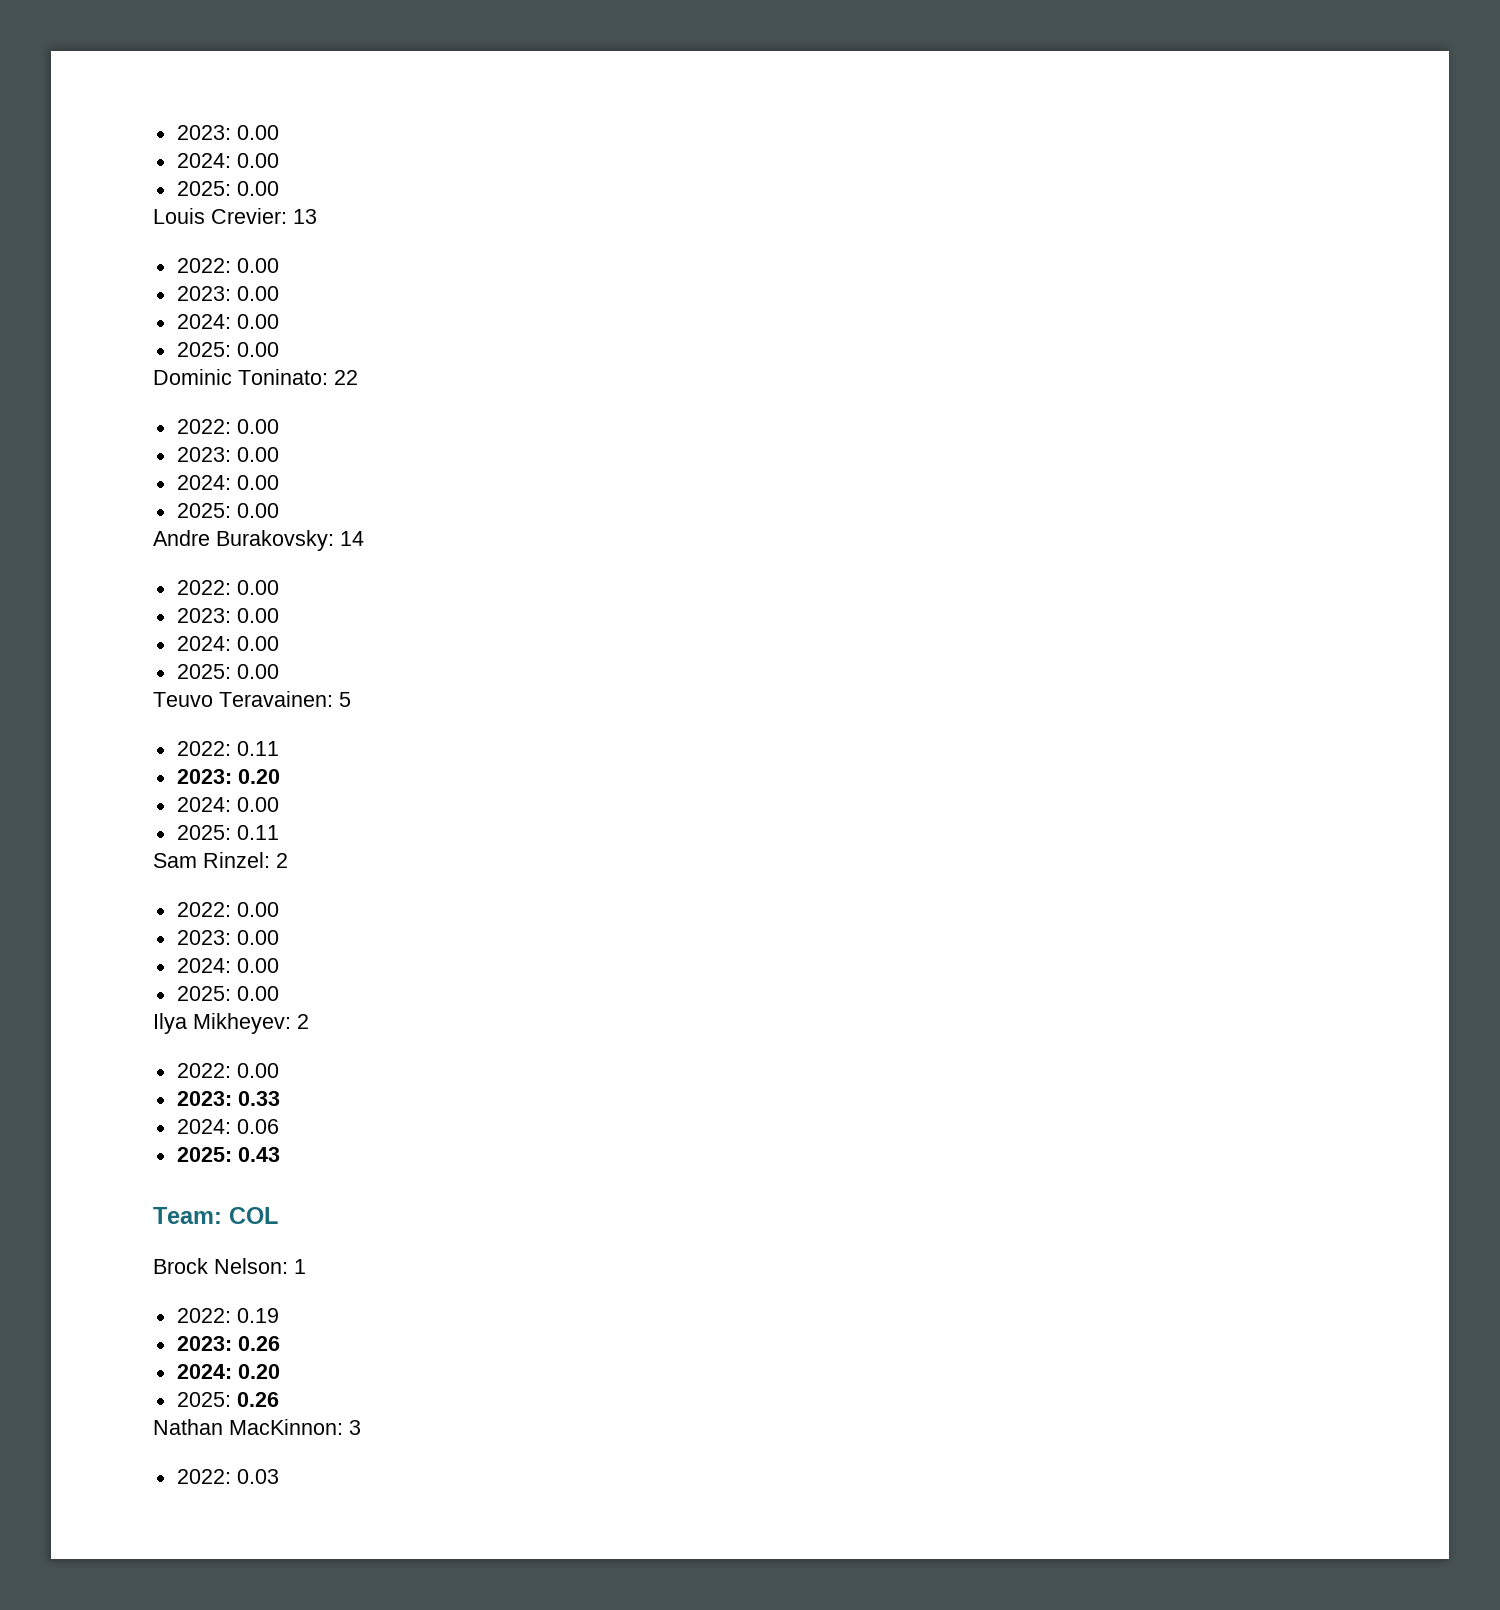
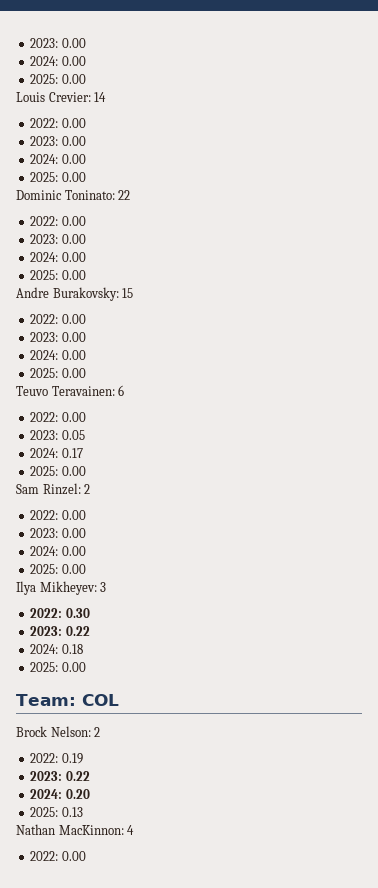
[293,209,317,224] 13 -> [94,92,107,102] 14
[340,531,364,546] 14 -> [122,288,134,298] 15
[339,692,351,707] [176,741,279,756] [176,769,280,784] [176,797,279,812] [176,825,279,840] 5 // 2022: 0.11 // 2023: 0.20 // 2024: 0.00 // 2025: 0.11 -> [118,385,125,396] [30,412,86,422] [30,430,85,440] [30,448,83,458] [30,466,86,476] 6 // 2022: 0.00 // 2023: 0.05 // 2024: 0.17 // 2025: 0.00
[297,1014,309,1029] [176,1063,279,1078] [176,1091,280,1106] [176,1119,279,1134] [176,1147,280,1162] 2 // 2022: 0.00 // 2023: 0.33 // 2024: 0.06 // 2025: 0.43 -> [100,582,107,592] [30,608,90,618] [30,626,90,636] [30,644,83,654] [30,662,86,672] 3 // 2022: 0.30 // 2023: 0.22 // 2024: 0.18 // 2025: 0.00
[294,1259,306,1274] 1 -> [94,727,101,737] 2
[237,1336,280,1351] 0.26 -> [65,771,90,781] 0.22
[236,1392,279,1407] 0.26 -> [61,807,83,817] 0.13
[349,1420,361,1435] [176,1469,279,1484] 3 // 2022: 0.03 -> [127,825,135,835] [30,851,86,861] 4 // 2022: 0.00

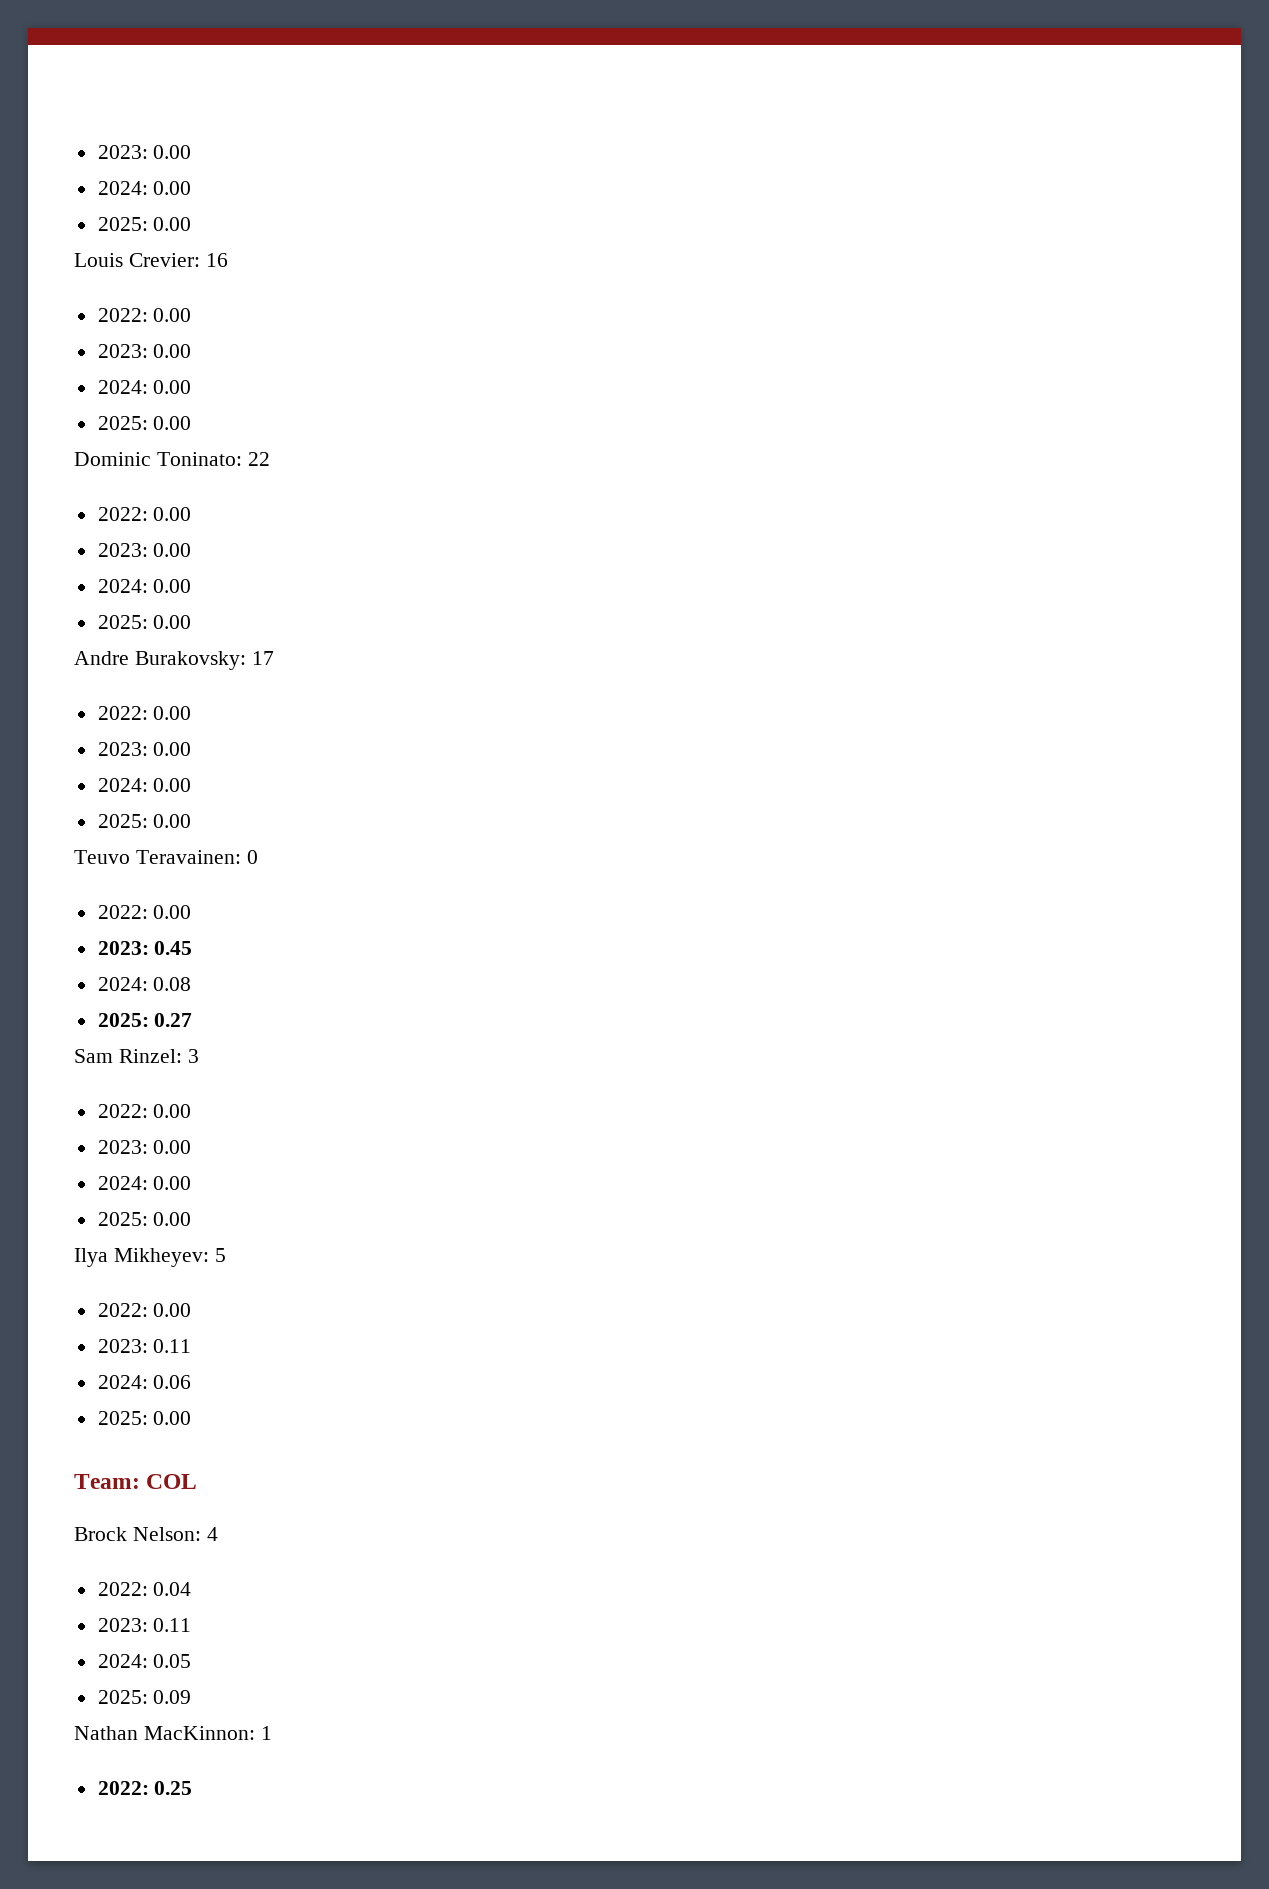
[94,92,107,102] 14 -> [205,253,228,267] 16
[122,288,134,298] 15 -> [251,651,274,665] 17
[118,385,125,396] [30,412,86,422] [30,430,85,440] [30,448,83,458] [30,466,86,476] 6 // 2022: 0.00 // 2023: 0.05 // 2024: 0.17 // 2025: 0.00 -> [246,850,258,864] [97,905,192,919] [97,941,193,955] [97,977,192,991] [97,1013,193,1027] 0 // 2022: 0.00 // 2023: 0.45 // 2024: 0.08 // 2025: 0.27
[84,484,91,494] 2 -> [187,1049,199,1063] 3
[100,582,107,592] [30,608,90,618] [30,626,90,636] [30,644,83,654] 3 // 2022: 0.30 // 2023: 0.22 // 2024: 0.18 -> [214,1248,226,1262] [97,1303,192,1317] [97,1339,192,1353] [97,1375,192,1389] 5 // 2022: 0.00 // 2023: 0.11 // 2024: 0.06
[94,727,101,737] [30,753,83,764] [30,771,90,781] [30,789,90,799] [30,807,83,817] 2 // 2022: 0.19 // 2023: 0.22 // 2024: 0.20 // 2025: 0.13 -> [206,1527,218,1541] [97,1582,192,1596] [97,1618,192,1632] [97,1654,192,1668] [97,1690,192,1704] 4 // 2022: 0.04 // 2023: 0.11 // 2024: 0.05 // 2025: 0.09
[127,825,135,835] [30,851,86,861] 4 // 2022: 0.00 -> [260,1726,272,1740] [97,1781,193,1795] 1 // 2022: 0.25

